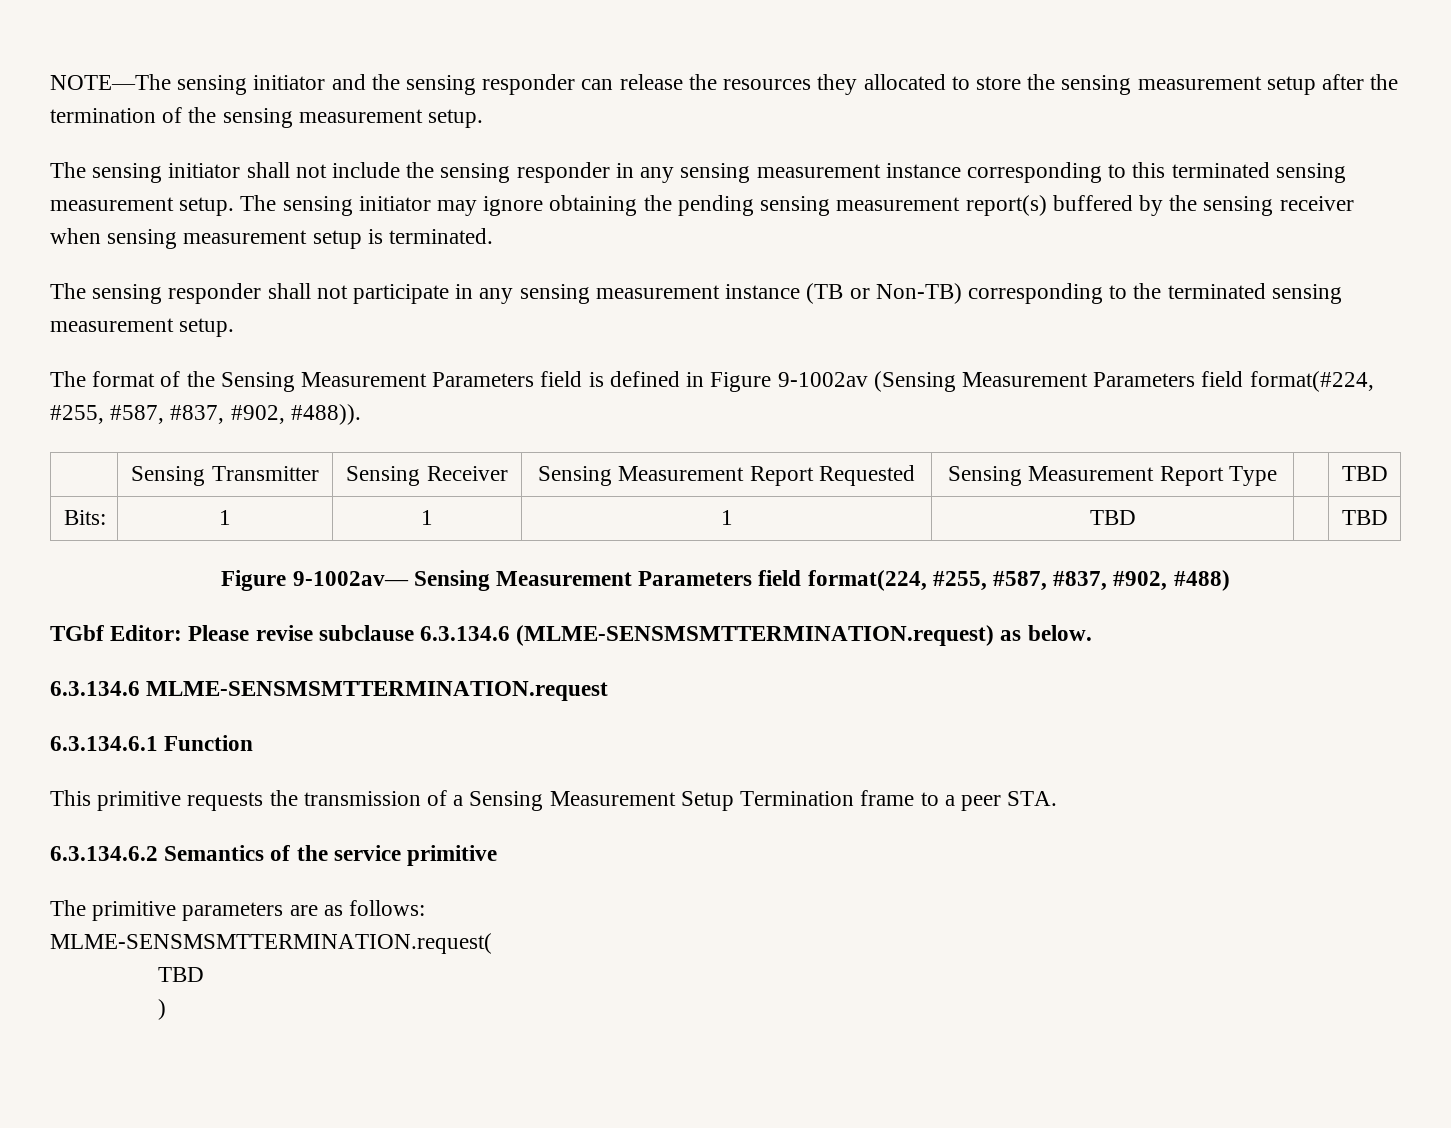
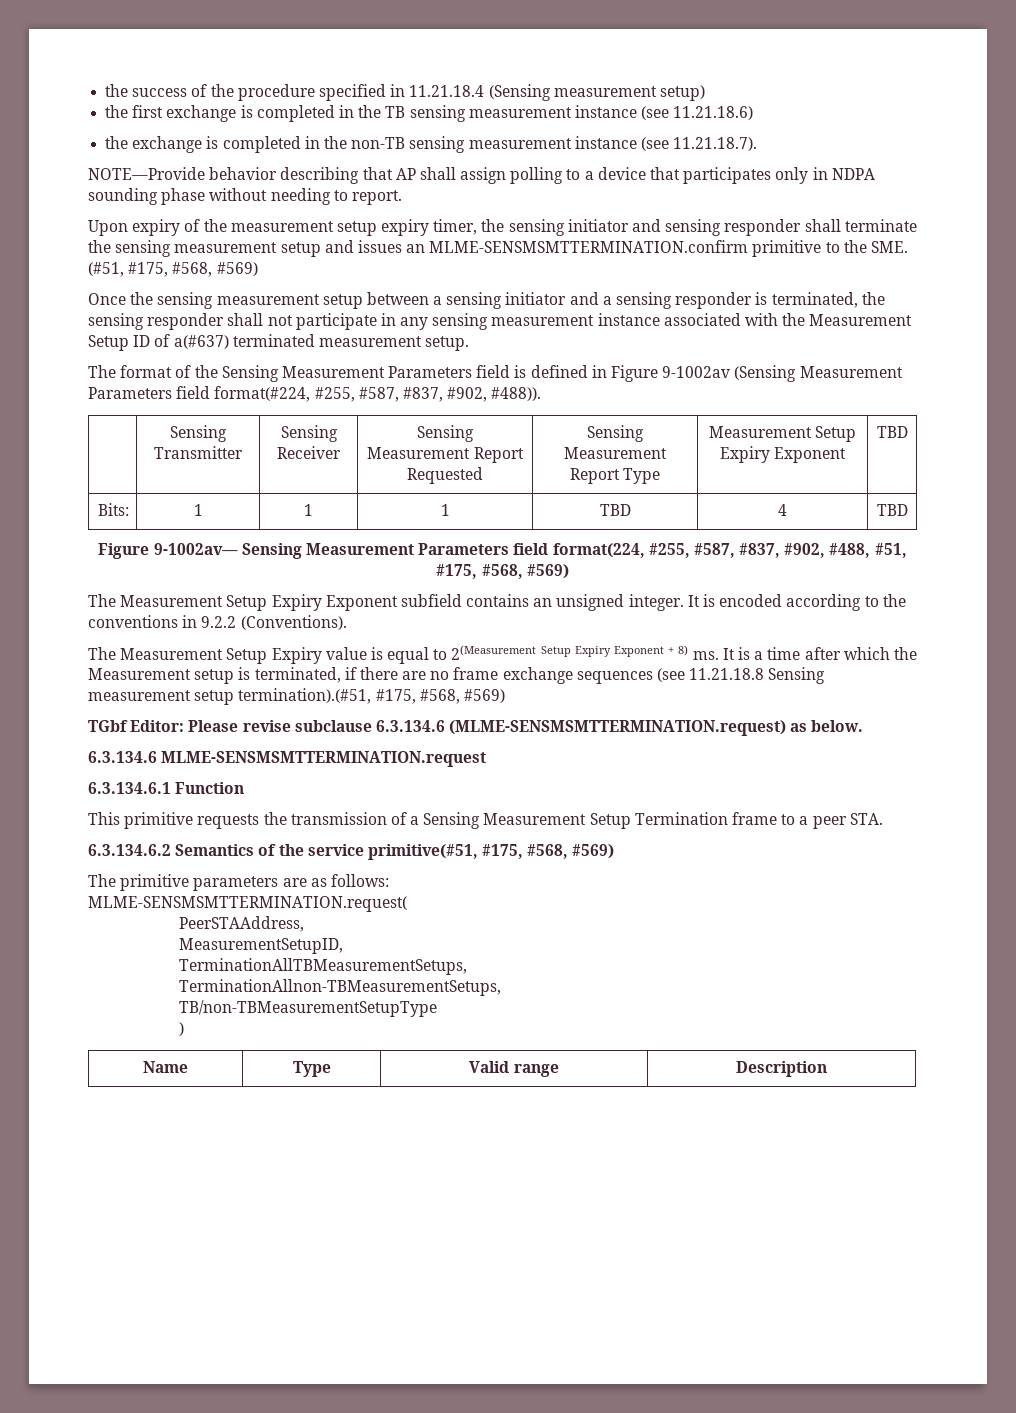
[50,74,1399,95] [50,107,484,128] [50,162,1346,183] [50,195,1354,216] [50,228,494,249] [50,283,86,299] NOTE—The sensing initiator and the sensing responder can release the resources they allocated to store the sensing measurement setup after the termination of the sensing measurement setup. // The sensing initiator shall not include the sensing responder in any sensing measurement instance corresponding to this terminated sensing measurement setup. The sensing initiator may ignore obtaining the pending sensing measurement report(s) buffered by the sensing receiver when sensing measurement setup is terminated. // The -> [105,84,705,101] [105,105,754,122] [105,136,758,153] [88,167,875,184] [88,188,402,205] [88,219,917,236] [88,240,909,257] [88,262,258,277] [88,292,885,309] the success of the procedure specified in 11.21.18.4 (Sensing measurement setup) // the first exchange is completed in the TB sensing measurement instance (see 11.21.18.6) // the exchange is completed in the non-TB sensing measurement instance (see 11.21.18.7). // NOTE—Provide behavior describing that AP shall assign polling to a device that participates only in NDPA sounding phase without needing to report. // Upon expiry of the measurement setup expiry timer, the sensing initiator and sensing responder shall terminate the sensing measurement setup and issues an MLME-SENSMSMTTERMINATION.confirm primitive to the SME. (#51, #175, #568, #569) // Once the sensing measurement setup between a sensing initiator and a sensing responder is terminated, the
[806,283,1342,304] (TB or Non-TB) corresponding to the terminated sensing -> [663,313,913,326] [88,334,315,351] associated with the Measurement Setup ID of a(#637) terminated
(1277, 476) none -> [708,426,857,442] [719,446,847,463] Measurement Setup Expiry Exponent
(1136, 517) none -> [778,504,787,516] 4
[1173,570,1230,591] #488) -> [829,543,907,558] [436,564,569,579] [88,594,906,611] [88,615,347,630] [88,645,917,664] [88,667,826,684] [88,688,505,705] #488, #51, #175, #568, #569) // The Measurement Setup Expiry Exponent subfield contains an unsigned integer. It is encoded according to the conventions in 9.2.2 (Conventions). // The Measurement Setup Expiry value is equal to 2(Measurement Setup Expiry Exponent + 8) ms. It is a time after which the Measurement setup is terminated, if there are no frame exchange sequences (see 11.21.18.8 Sensing measurement setup termination).(#51, #175, #568, #569)
[407,845,498,866] primitive -> [367,844,615,860] primitive(#51, #175, #568, #569)
[157,967,204,982] [157,999,166,1020] TBD // ) -> [179,916,305,932] [179,938,344,954] [179,958,468,975] [179,979,502,996] [179,1000,438,1017] [179,1022,185,1036] [143,1061,188,1073] [292,1061,331,1077] [469,1061,559,1077] [736,1061,827,1077] PeerSTAAddress, // MeasurementSetupID, // TerminationAllTBMeasurementSetups, // TerminationAllnon-TBMeasurementSetups, // TB/non-TBMeasurementSetupType // ) // Name | Type | Valid range | Description

